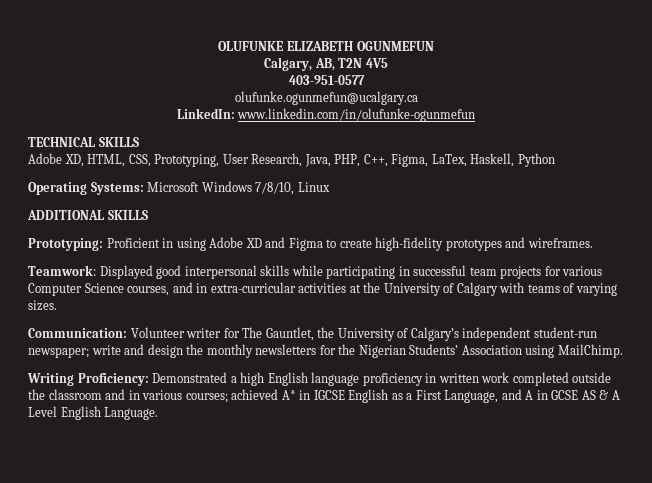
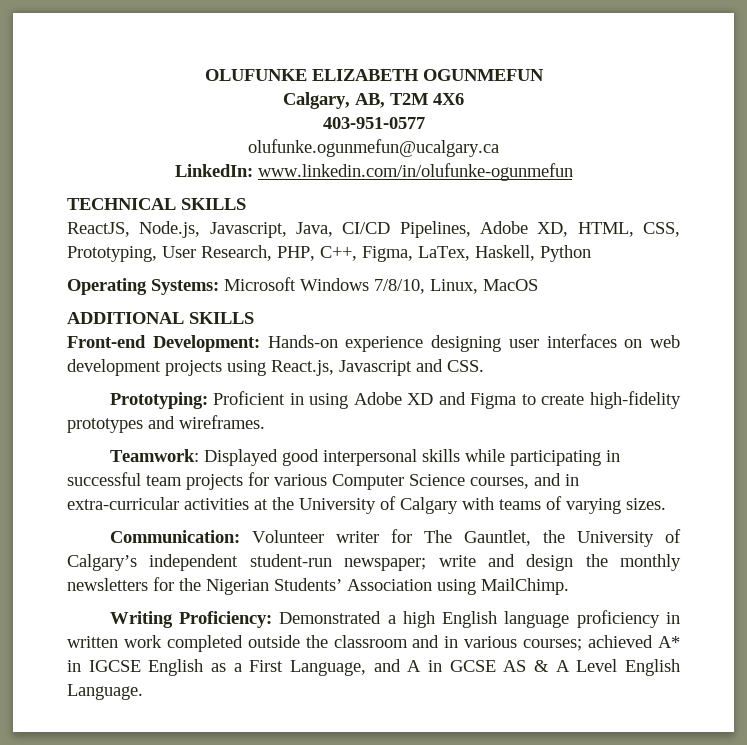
[338,58,388,68] T2N 4V5 -> [390,93,464,105] T2M 4X6
(139, 142) none -> [67,221,471,238] ReactJS, Node.js, Javascript, Java, CI/CD Pipelines,
[304,154,331,167] Java, -> (272, 253) none
[297,182,330,192] Linux -> [430,279,538,294] Linux, MacOS
(148, 215) none -> [67,334,680,352] [67,359,484,376] // Front-end Development: Hands-on experience designing user interfaces on web development projects using React.js, Javascript and CSS.

